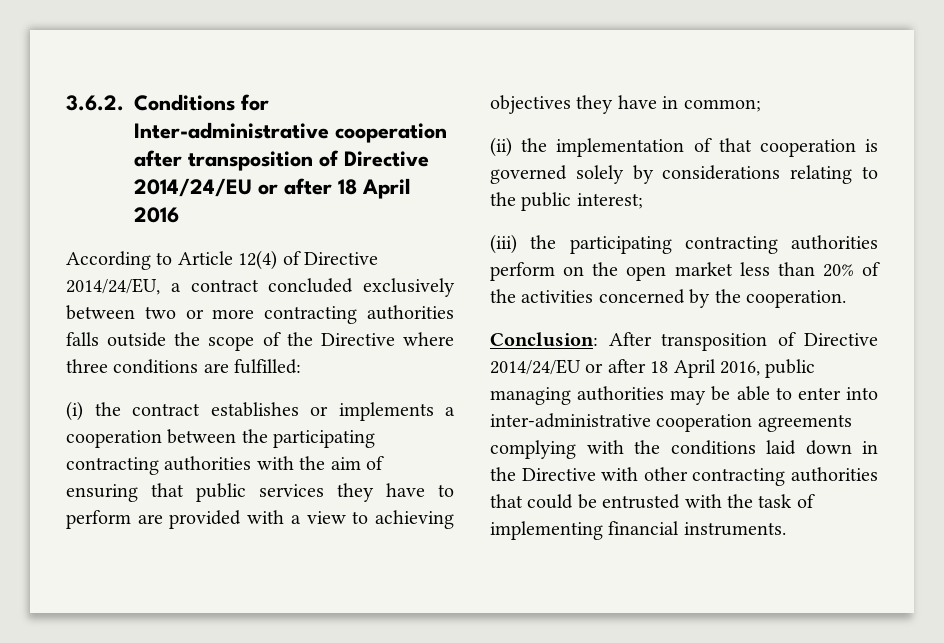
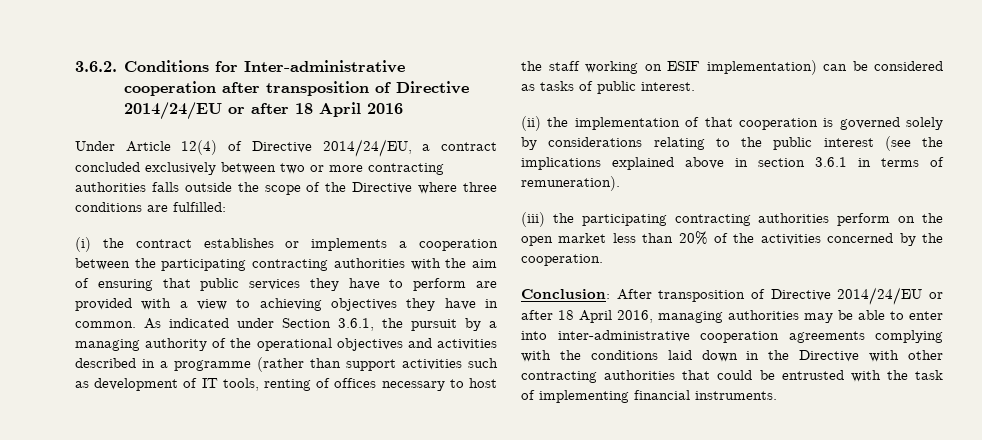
[66,251,173,270] According to -> [75,141,115,151] Under
[683,99,761,112] common; -> [75,318,497,331] [75,338,498,351] [75,357,498,372] [75,378,497,391] [521,60,943,75] [521,81,695,94] common. As indicated under Section 3.6.1, the pursuit by a managing authority of the operational objectives and activities described in a programme (rather than support activities such as development of IT tools, renting of offices necessary to host the staff working on ESIF implementation) can be considered as tasks of public interest.
[576,193,643,209] interest; -> [823,136,943,151] [521,157,944,170] [521,176,620,191] interest (see the implications explained above in section 3.6.1 in terms of remuneration).
[765,359,816,378] public -> (653, 316) none

